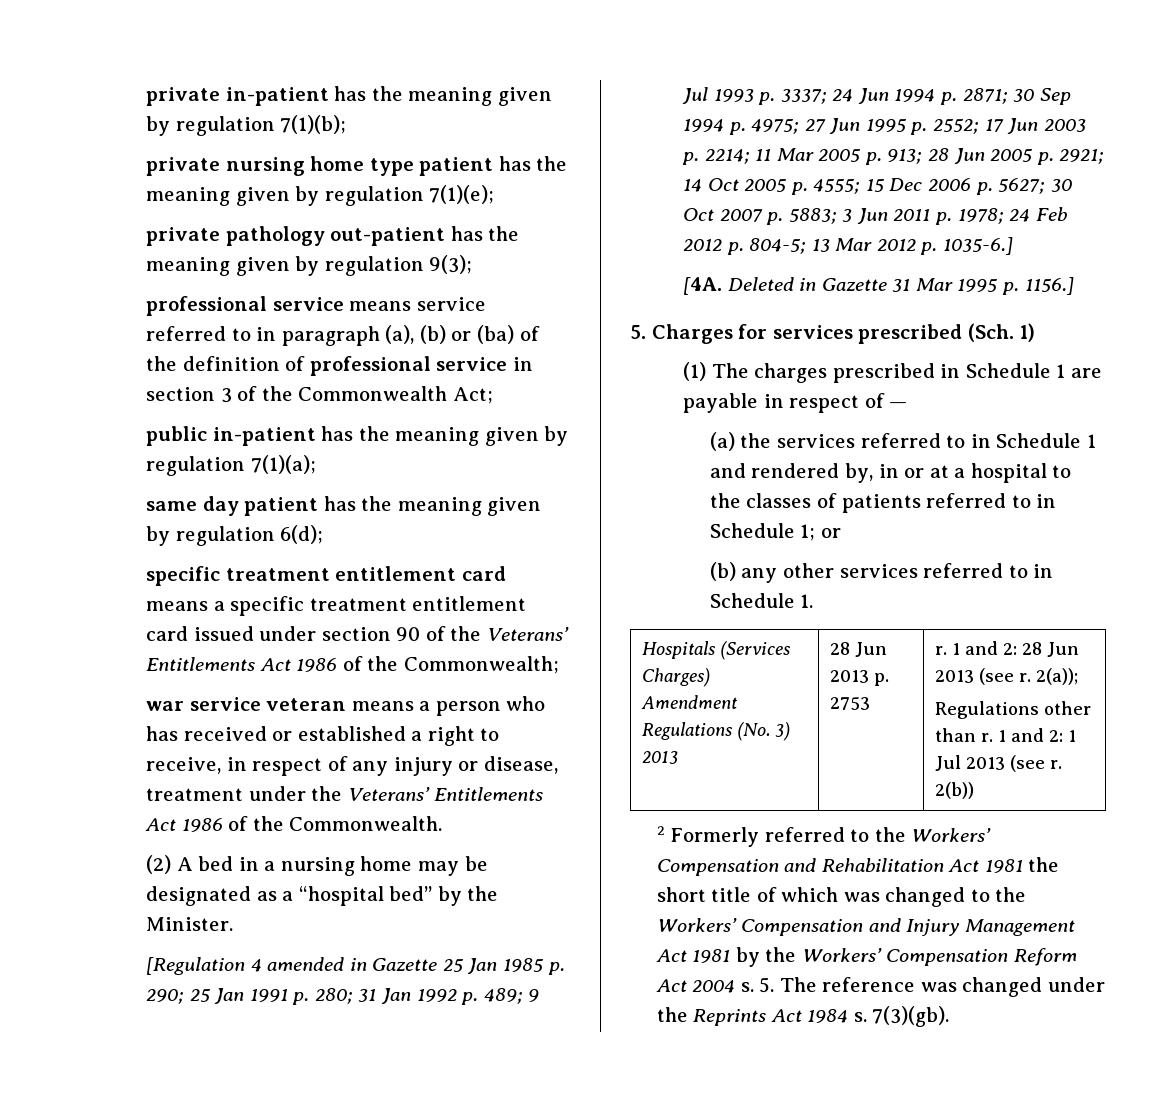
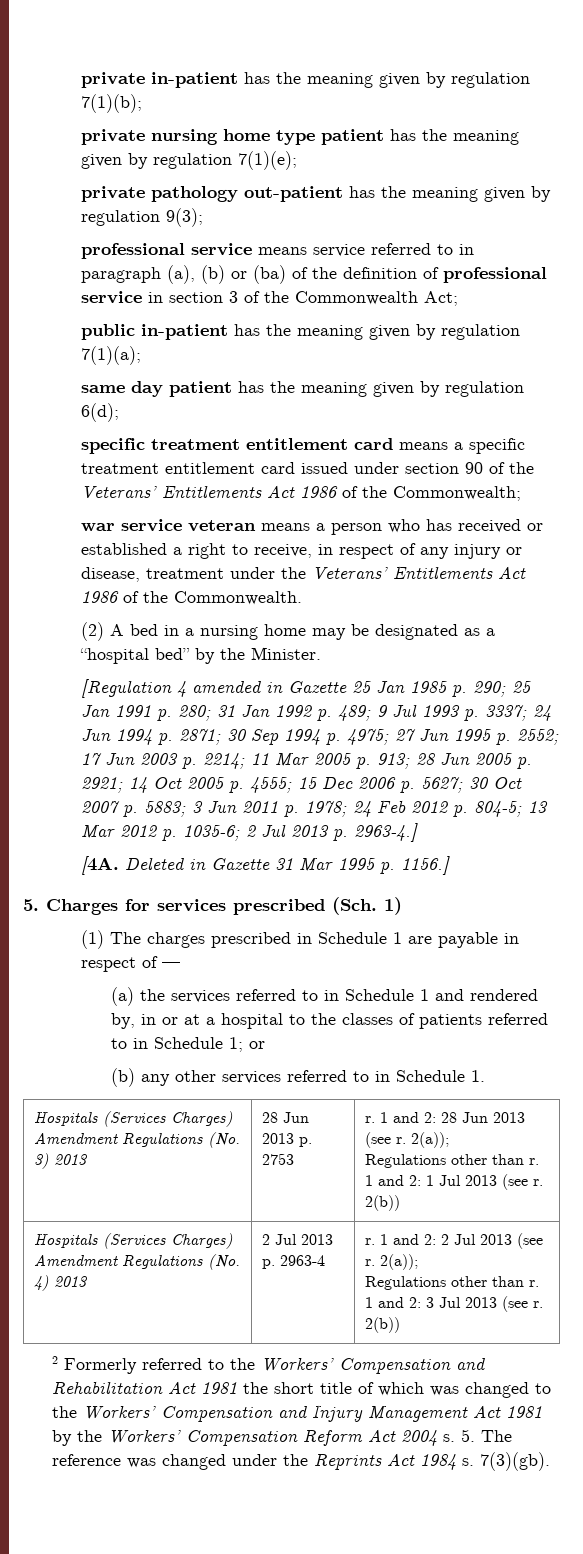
[943,237,1014,255] 1035-6.] -> [183,823,419,842] 1035-6; 2 Jul 2013 p. 2963-4.]
(975, 790) none -> [33,1233,233,1249] [33,1254,240,1270] [33,1275,87,1291] [261,1234,333,1245] [261,1255,325,1269] [364,1233,543,1249] [364,1254,418,1270] [364,1276,539,1290] [364,1296,543,1312] [364,1317,400,1333] // Hospitals (Services Charges) Amendment Regulations (No. 4) 2013 | 2 Jul 2013 p. 2963-4 | r. 1 and 2: 2 Jul 2013 (see r. 2(a)); // Regulations other than r. 1 and 2: 3 Jul 2013 (see r. 2(b))

